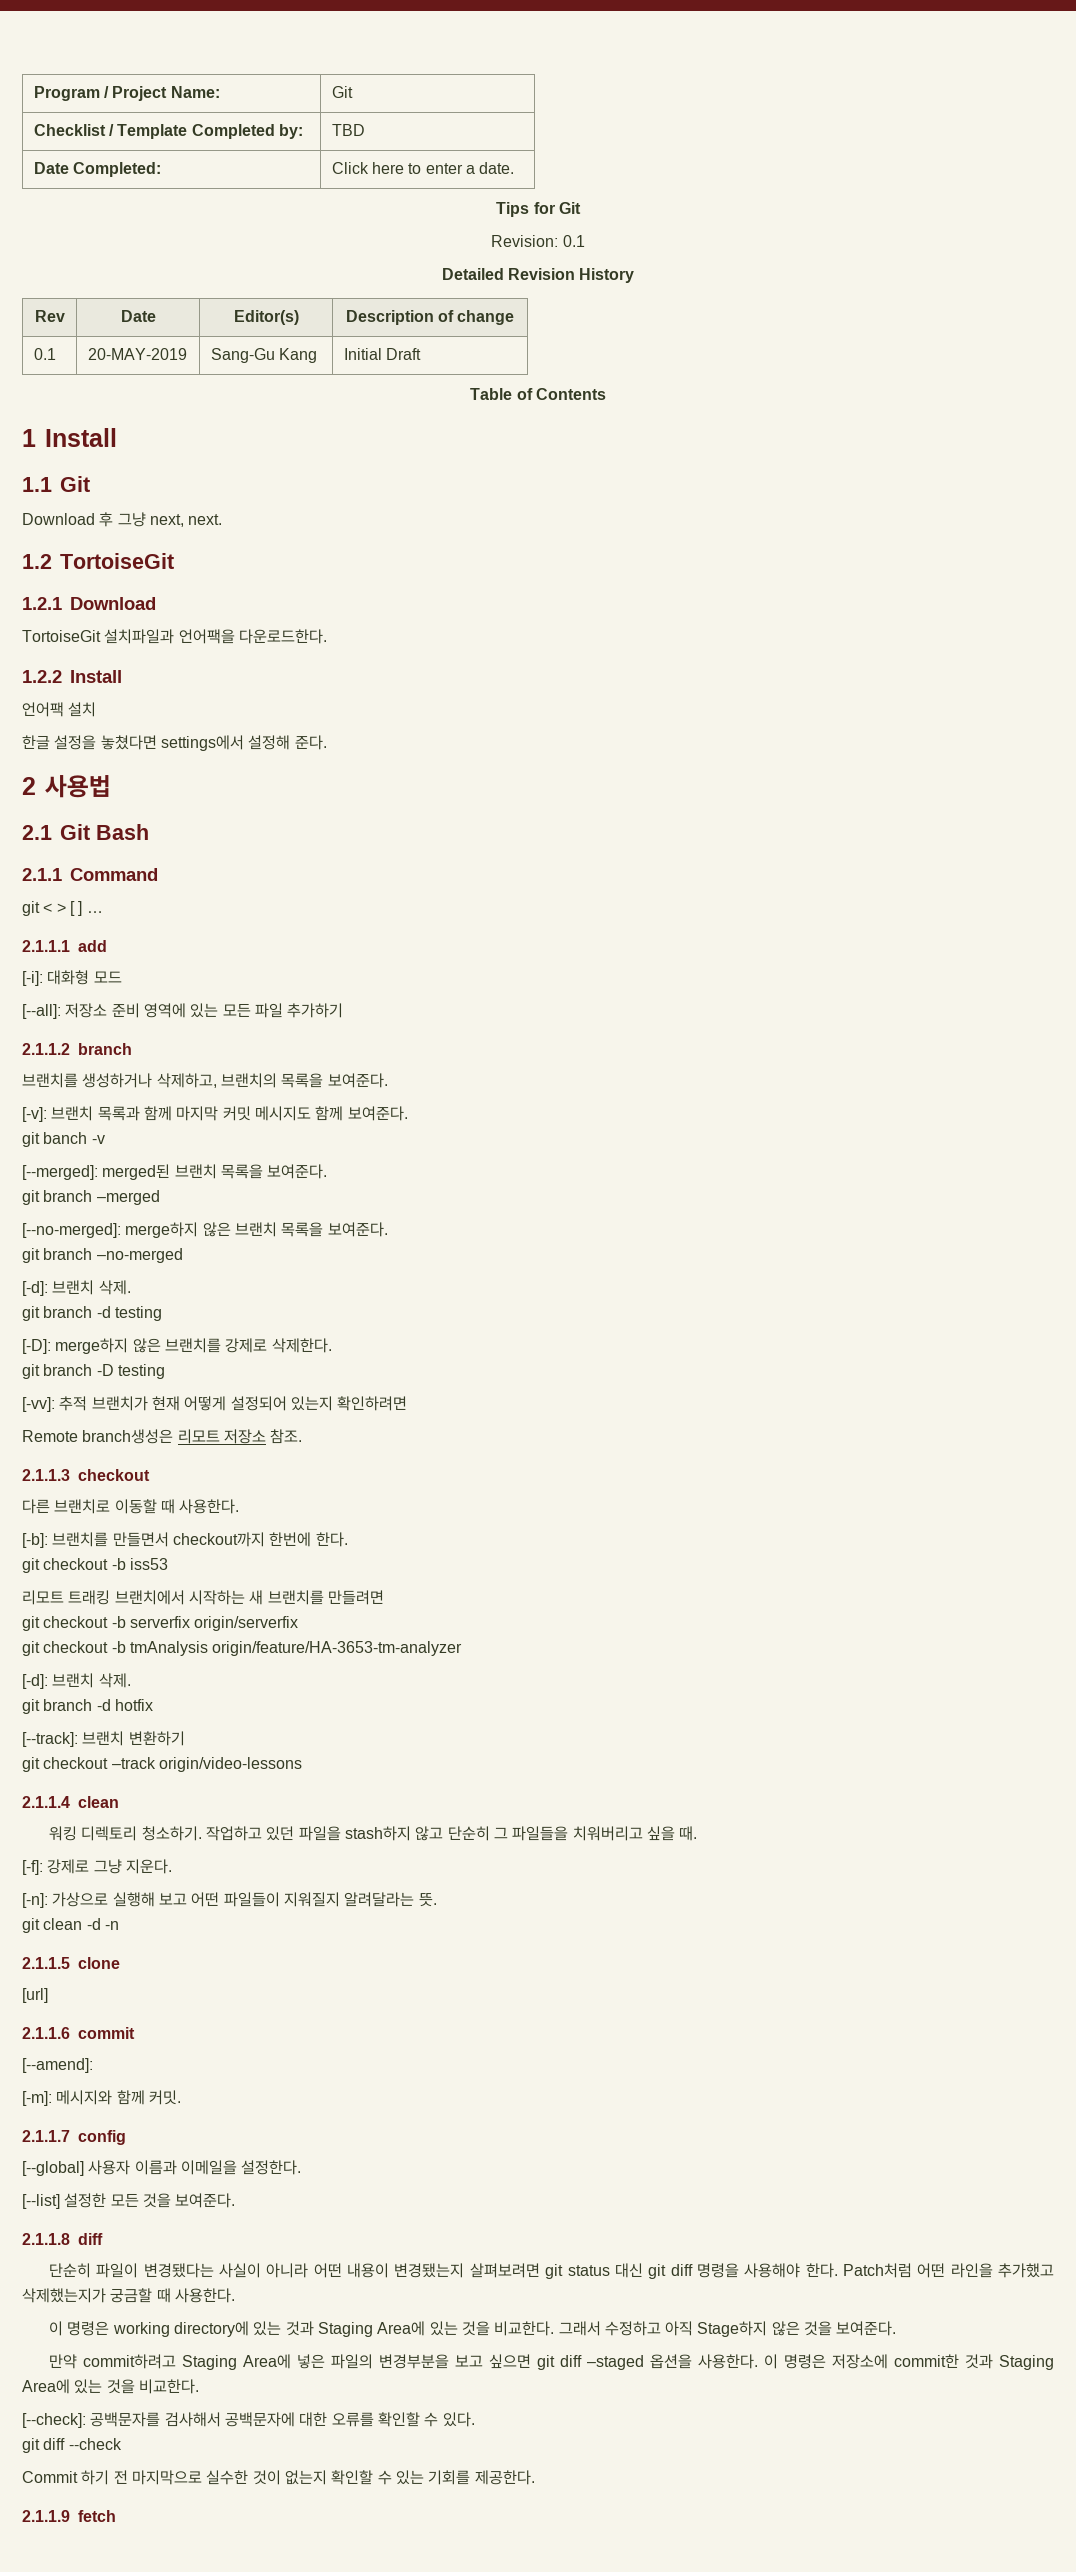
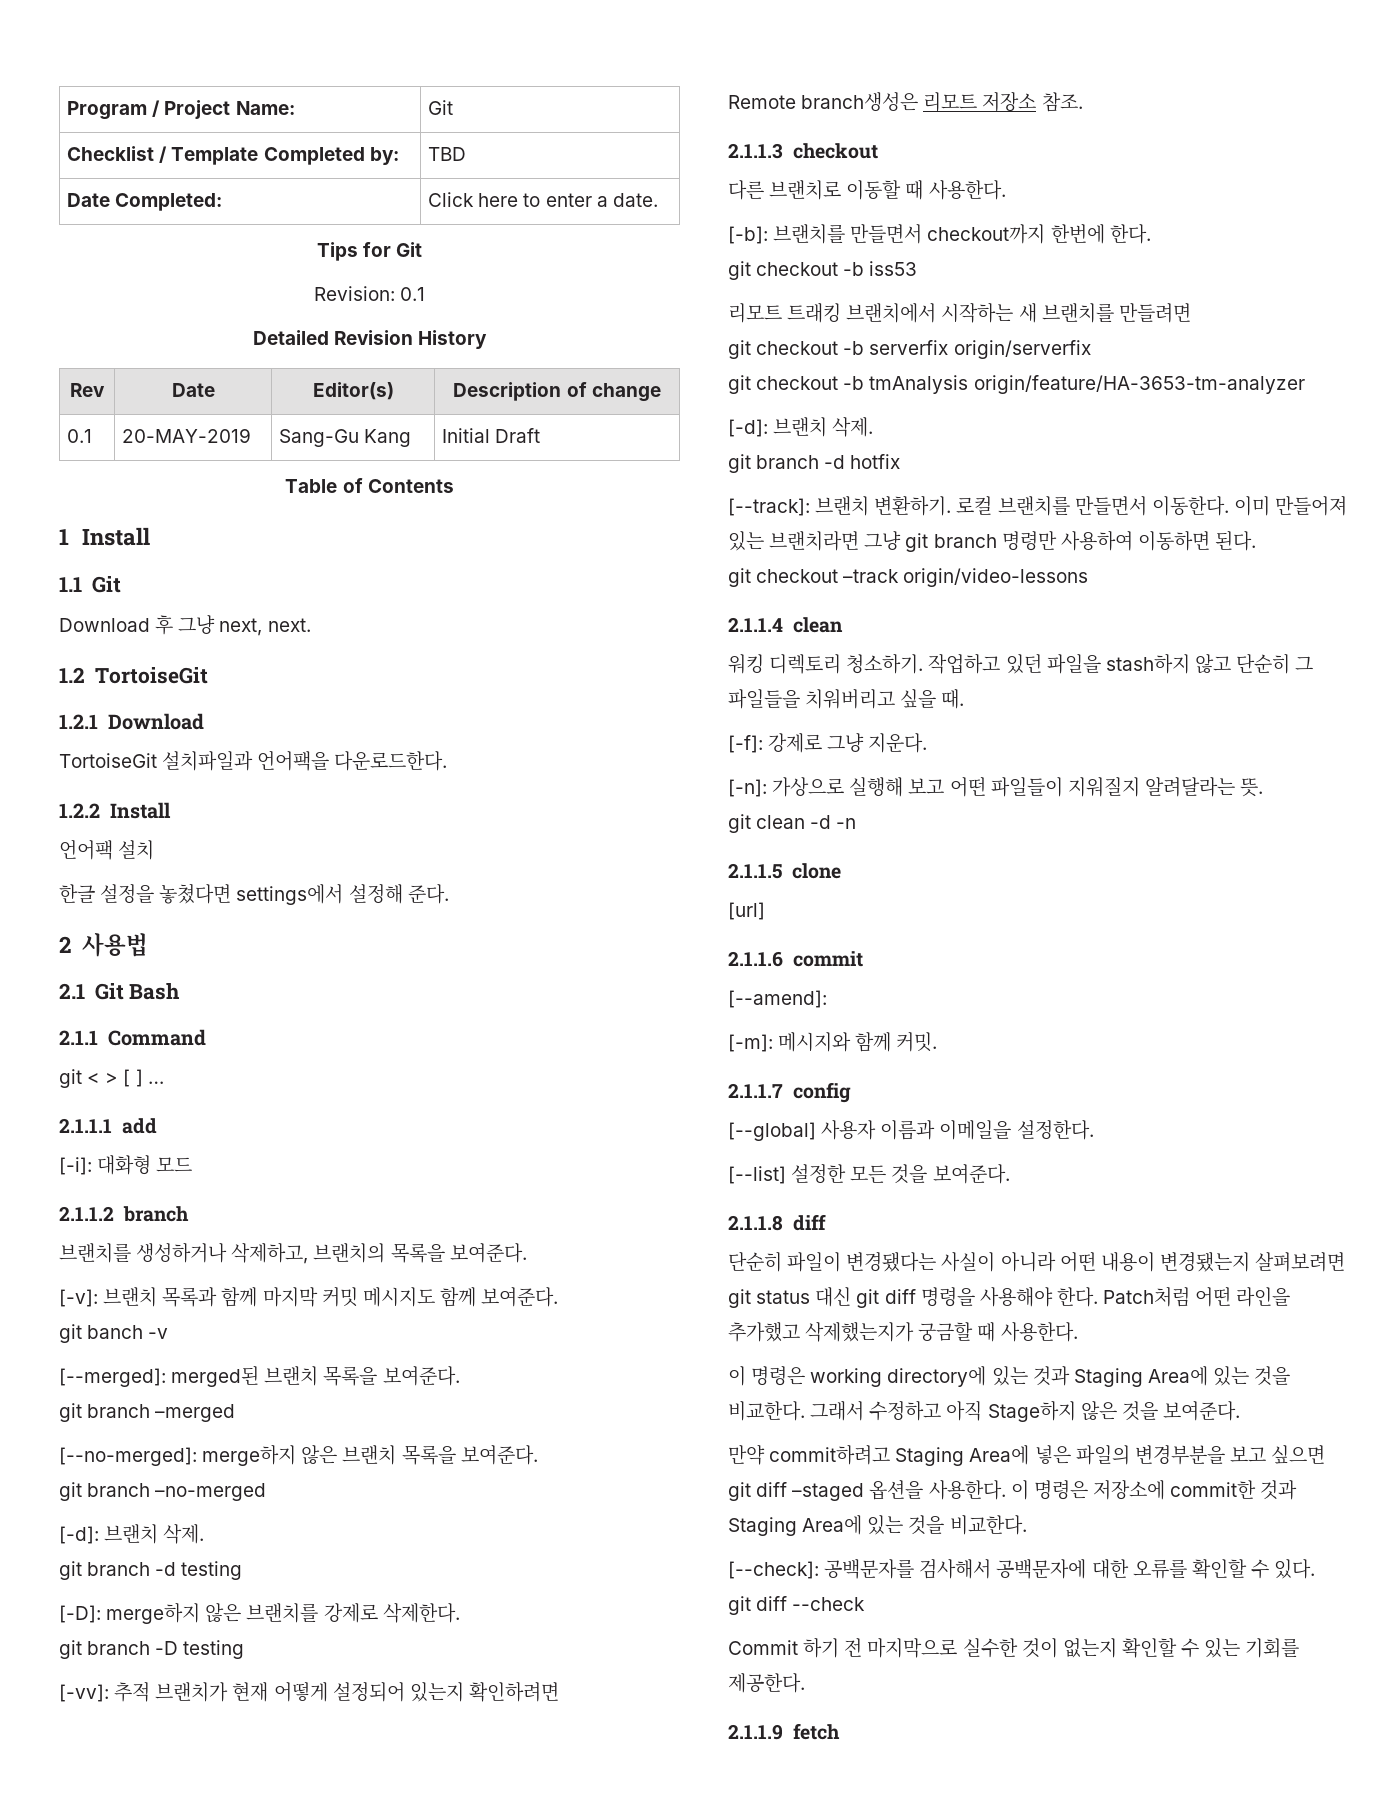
[22,1003,344,1019] // [--all]: 저장소 준비 영역에 있는 모든 파일 추가하기 -> (193, 1164) none
[128,1731,185,1746] 변환하기 -> [874,496,1348,516] [728,531,1257,552] 변환하기. 로컬 브랜치를 만들면서 이동한다. 이미 만들어져 있는 브랜치라면 그냥 git branch 명령만 사용하여 이동하면 된다.

